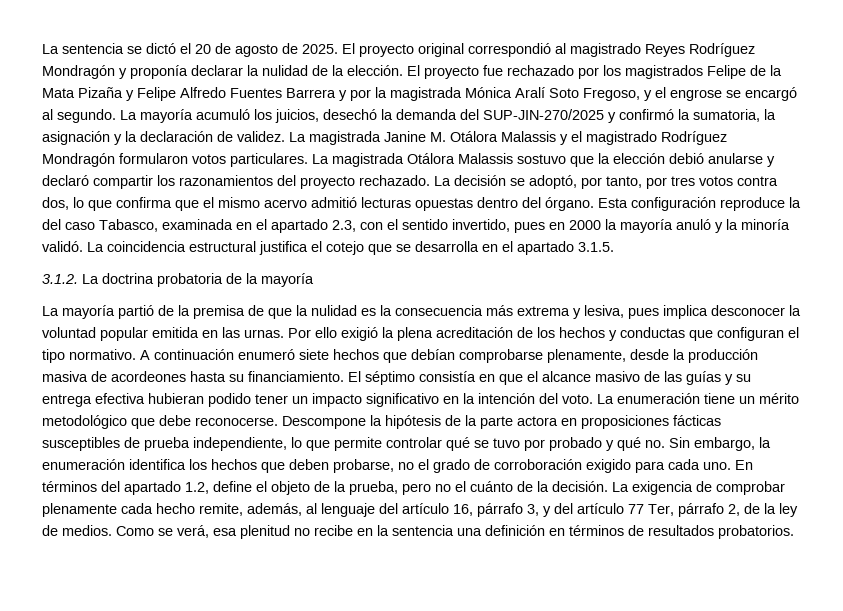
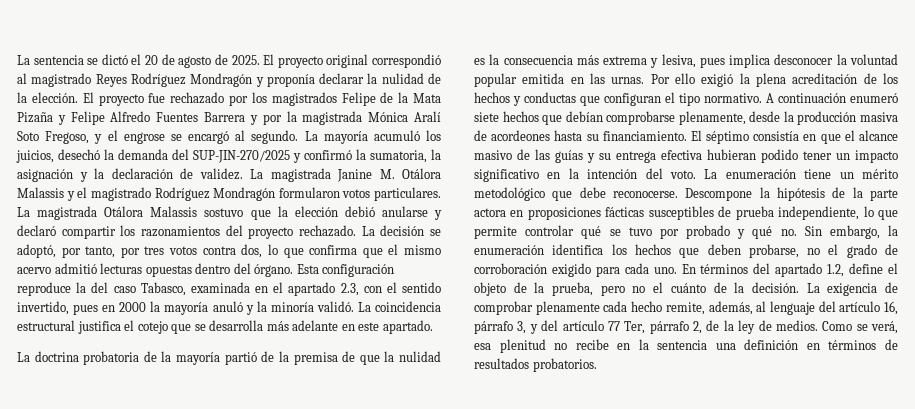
[482,241,614,255] [42,274,78,284] en el apartado 3.1.5. // 3.1.2. -> [266,320,433,334] más adelante en este apartado. //
[42,305,115,319] // La mayoría -> (221, 358) none

